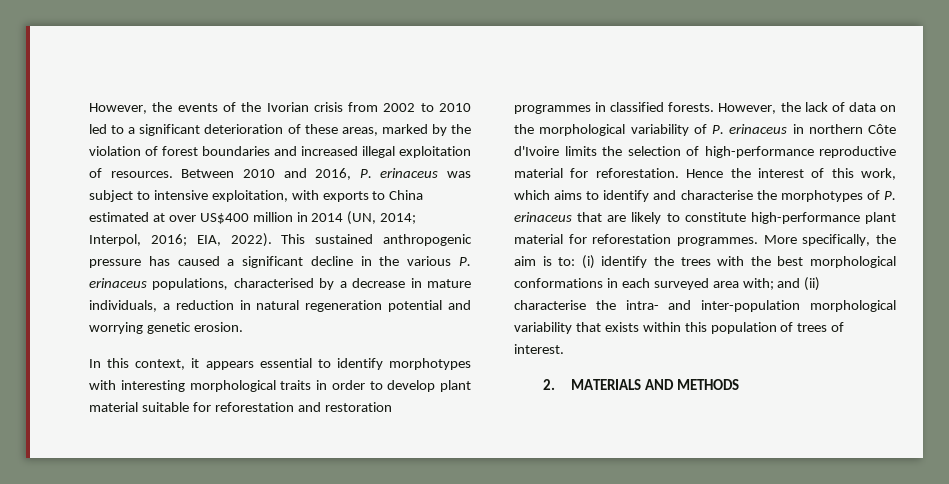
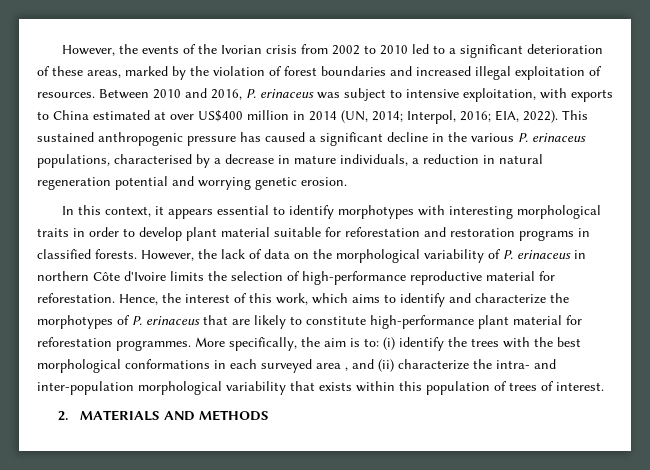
[514,105,591,114] programmes -> [519,230,574,241] programs
[686,169,724,178] Hence -> [119,294,158,305] Hence,
[680,190,753,200] characterise -> [475,293,546,304] characterize
[742,278,774,290] with; -> [345,367,348,371] ,
[514,300,586,310] characterise -> [398,359,469,370] characterize

